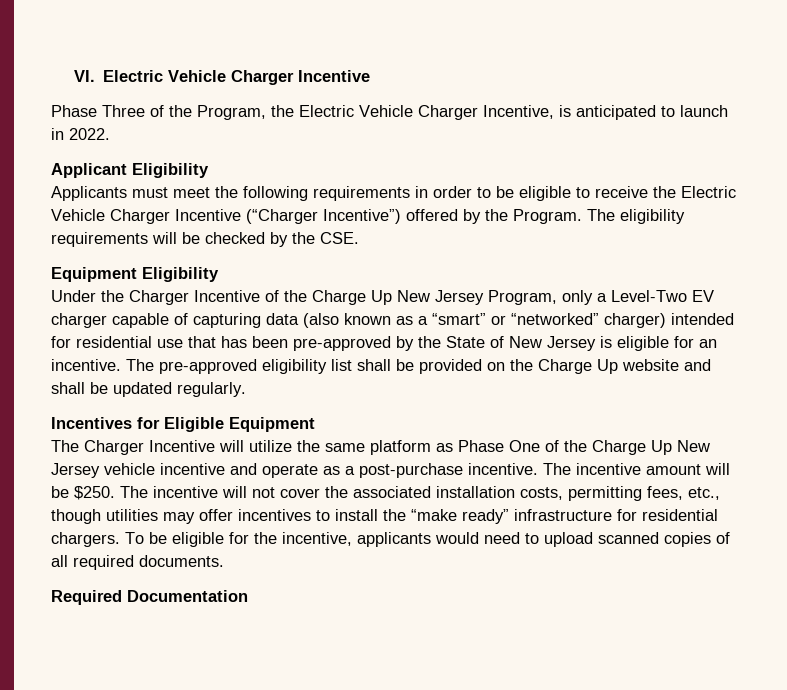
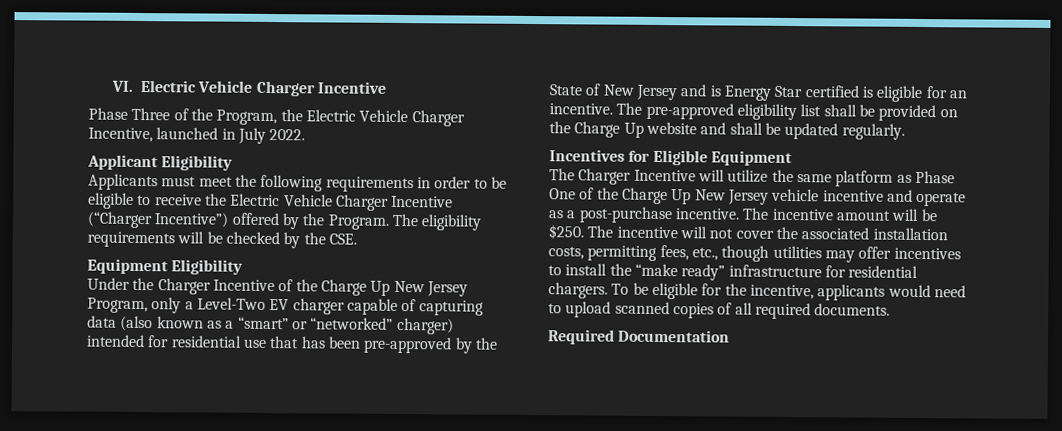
[559,105,728,120] [51,128,64,140] is anticipated to launch in -> [156,127,266,144] launched in July
(596, 343) none -> [680,84,860,101] and is Energy Star certified

